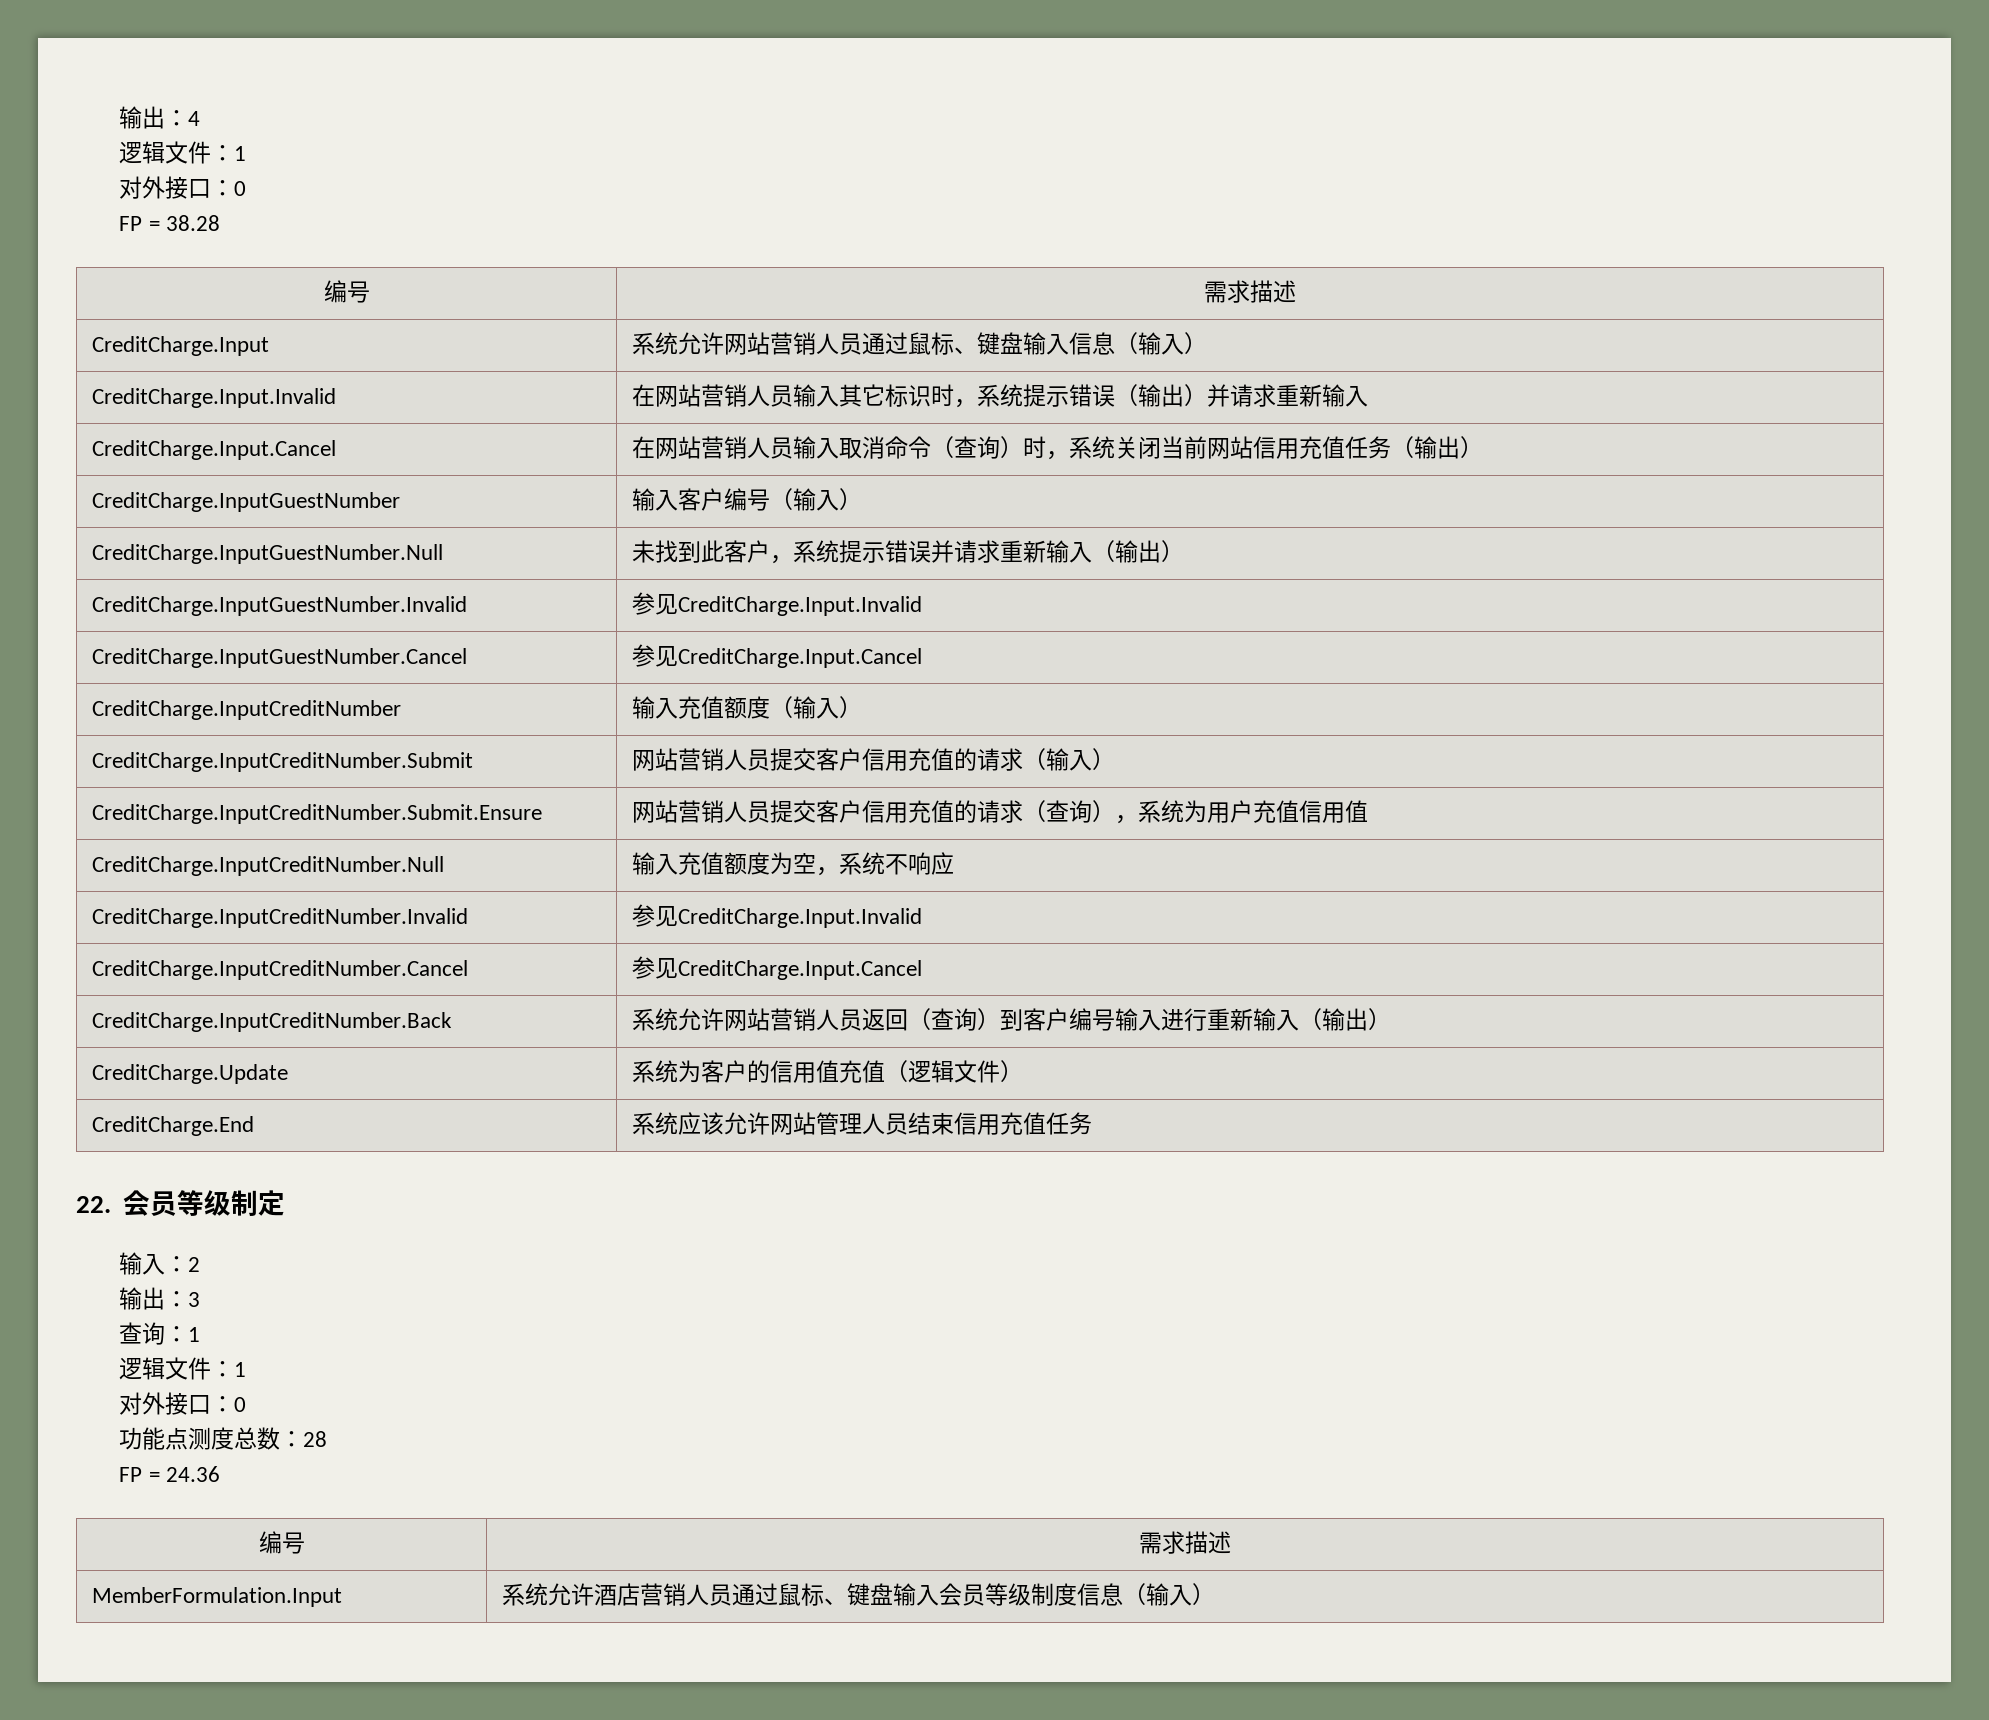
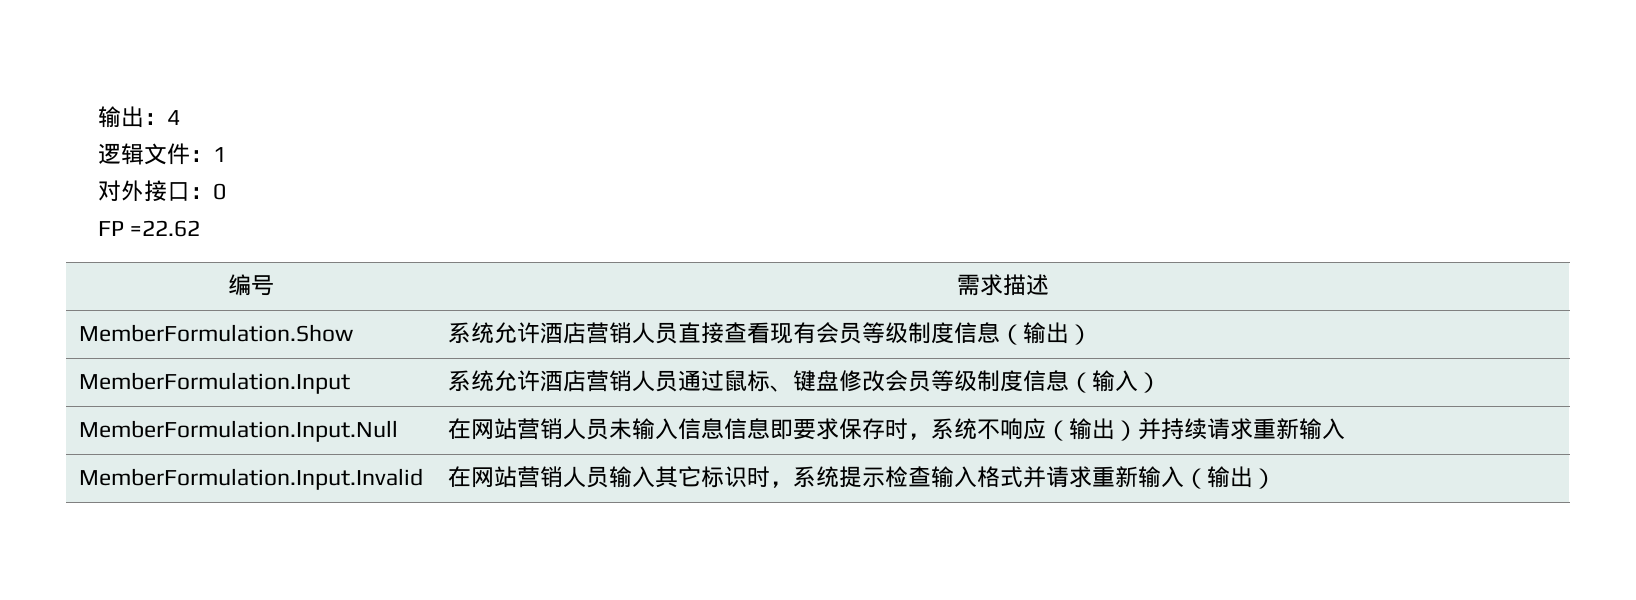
[148,215,220,231] [323,280,370,303] [1204,280,1296,303] [92,336,270,356] [632,332,1070,355] = 38.28 // 编号 | 需求描述 // CreditCharge.Input | 系统允许网站营销人员通过鼠标、键盘输入 -> [129,220,200,237] [228,274,274,296] [956,274,1049,296] [78,324,353,342] [447,322,1092,345] [78,372,350,394] [447,370,1023,392] =22.62 // 编号 | 需求描述 // MemberFormulation.Show | 系统允许酒店营销人员直接查看现有会员等级制度信息（输出） // MemberFormulation.Input | 系统允许酒店营销人员通过鼠标、键盘修改会员等级制度
[92,388,337,408] CreditCharge.Input.Invalid -> [78,420,398,442] [447,418,1345,441] [78,468,423,490] MemberFormulation.Input.Null | 在网站营销人员未输入信息信息即要求保存时，系统不响应（输出）并持续请求重新输入 // MemberFormulation.Input.Invalid
[1069,384,1369,407] [92,440,337,460] [632,436,1484,460] [92,492,401,512] [632,488,863,511] [92,544,444,564] [632,540,932,564] 错误（输出）并请求重新输入 // CreditCharge.Input.Cancel | 在网站营销人员输入取消命令（查询）时，系统关闭当前网站信用充值任务（输出） // CreditCharge.InputGuestNumber | 输入客户编号（输入） // CreditCharge.InputGuestNumber.Null | 未找到此客户，系统提示错误 -> [884,466,1023,488] 检查输入格式
[92,596,468,616] [632,592,923,616] [92,648,468,668] [632,644,923,668] [92,700,402,720] [632,696,863,719] [92,752,474,772] [632,748,1116,771] [92,804,543,824] [632,800,1369,824] [92,856,445,876] [632,852,955,876] [92,908,469,928] [632,904,923,928] [92,960,469,980] [632,956,923,980] [92,1012,453,1032] [632,1008,1392,1031] [92,1064,289,1084] [632,1060,1024,1083] [92,1116,255,1136] [632,1112,1093,1135] [76,1190,285,1216] [119,1252,201,1275] [119,1287,201,1310] [119,1322,201,1345] [119,1357,247,1380] [119,1392,247,1415] [119,1427,328,1450] [119,1466,220,1482] [258,1531,305,1554] [1139,1531,1231,1554] [92,1587,343,1607] [502,1583,1216,1606] // CreditCharge.InputGuestNumber.Invalid | 参见CreditCharge.Input.Invalid // CreditCharge.InputGuestNumber.Cancel | 参见CreditCharge.Input.Cancel // CreditCharge.InputCreditNumber | 输入充值额度（输入） // CreditCharge.InputCreditNumber.Submit | 网站营销人员提交客户信用充值的请求（输入） // CreditCharge.InputCreditNumber.Submit.Ensure | 网站营销人员提交客户信用充值的请求（查询），系统为用户充值信用值 // CreditCharge.InputCreditNumber.Null | 输入充值额度为空，系统不响应 // CreditCharge.InputCreditNumber.Invalid | 参见CreditCharge.Input.Invalid // CreditCharge.InputCreditNumber.Cancel | 参见CreditCharge.Input.Cancel // CreditCharge.InputCreditNumber.Back | 系统允许网站营销人员返回（查询）到客户编号输入进行重新输入（输出） // CreditCharge.Update | 系统为客户的信用值充值（逻辑文件） // CreditCharge.End | 系统应该允许网站管理人员结束信用充值任务 // 22.会员等级制定 // 输入：2 // 输出：3 // 查询：1 // 逻辑文件：1 // 对外接口：0 // 功能点测度总数：28 // FP = 24.36 // 编号 | 需求描述 // MemberFormulation.Input | 系统允许酒店营销人员通过鼠标、键盘输入会员等级制度信息（输入） -> (1276, 478) none

